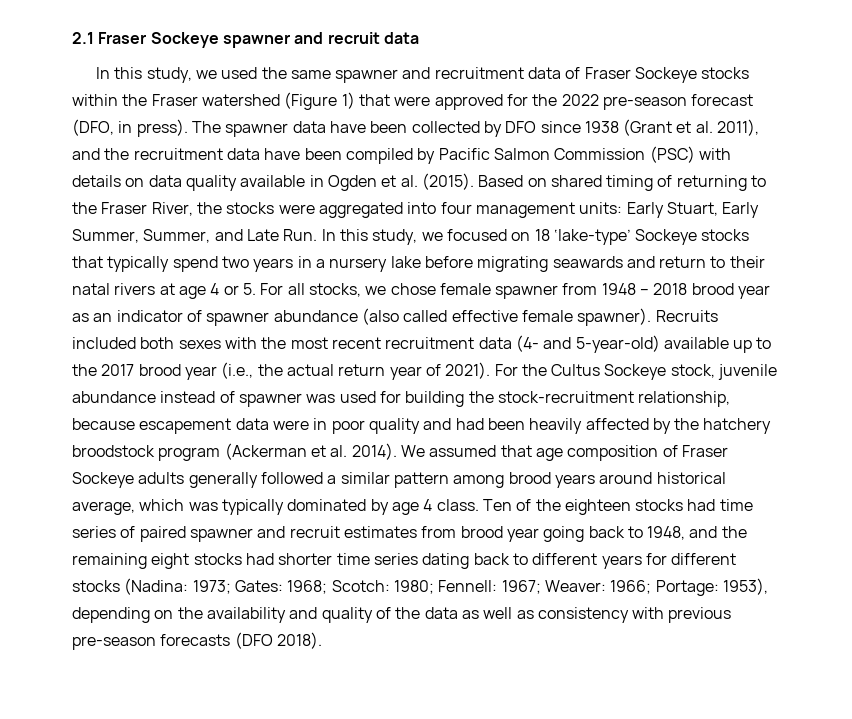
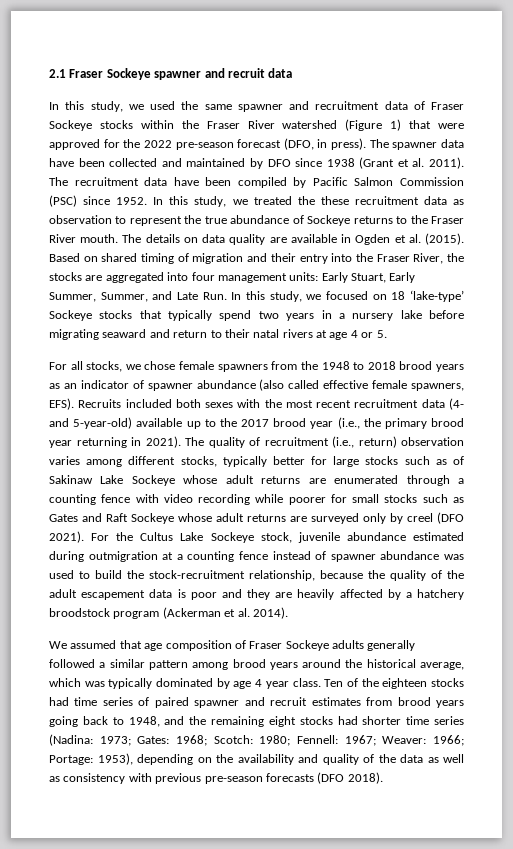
(198, 100) none -> [247,120,275,129] River
(480, 127) none -> [161,158,246,167] and maintained
[717,119,760,136] [72,148,130,160] 2011), and the -> [428,157,464,169] [49,177,68,186] 2011). The
[698,148,731,160] with -> [83,196,464,207] [49,215,464,226] [49,234,142,243] since 1952. In this study, we treated the these recruitment data as observation to represent the true abundance of Sockeye returns to the Fraser River mouth. The
(237, 183) none -> [269,237,287,243] are
[676,175,767,191] returning to -> [192,253,353,264] migration and their entry into
[278,204,315,214] were -> [85,275,103,281] are
[552,256,623,268] seawards -> [102,329,147,338] seaward
(256, 289) none -> (387, 334) //
[495,283,650,299] spawner from 1948 – -> [217,361,365,372] spawners from the 1948 to
[738,285,771,299] year -> [436,364,465,372] years
[577,308,652,326] spawner). -> [411,383,464,391] [49,398,74,410] spawners, EFS).
[286,364,441,380] actual return year of -> [384,418,465,429] [49,436,464,448] [49,456,465,467] [49,475,465,486] [49,494,464,505] [49,512,464,524] primary brood year returning in 2021). The quality of recruitment (i.e., return) observation varies among different stocks, typically better for large stocks such as of Sakinaw Lake Sockeye whose adult returns are enumerated through a counting fence with video recording while poorer for small stocks such as Gates and Raft Sockeye whose adult returns are surveyed only by creel (DFO
(601, 370) none -> [180,532,204,541] Lake
(156, 397) none -> [413,532,464,541] [49,551,268,562] estimated during outmigration at a counting fence
(302, 400) none -> [380,551,440,560] abundance
[379,391,465,407] for building -> [79,570,122,579] to build
[139,418,525,434] escapement data were in poor quality and had been -> [368,570,464,581] [49,589,293,600] the quality of the adult escapement data is poor and they are
[674,418,700,430] the -> [405,592,412,598] a
(397, 451) none -> (288, 613) //
(653, 478) none -> [345,659,363,668] the
(433, 505) none -> [265,681,289,689] year
[506,528,539,542] year -> [436,700,464,708] years
[422,553,737,569] [72,580,120,592] dating back to different years for different stocks -> (464, 720) none

